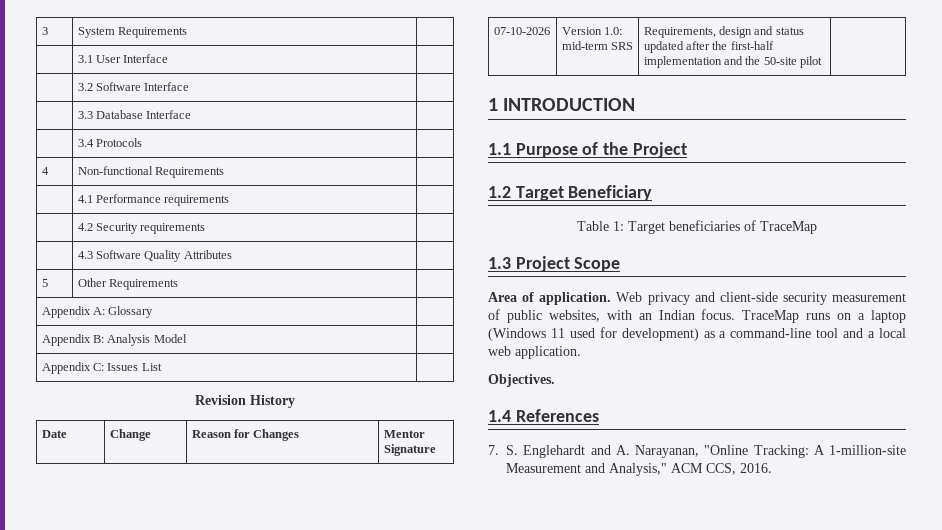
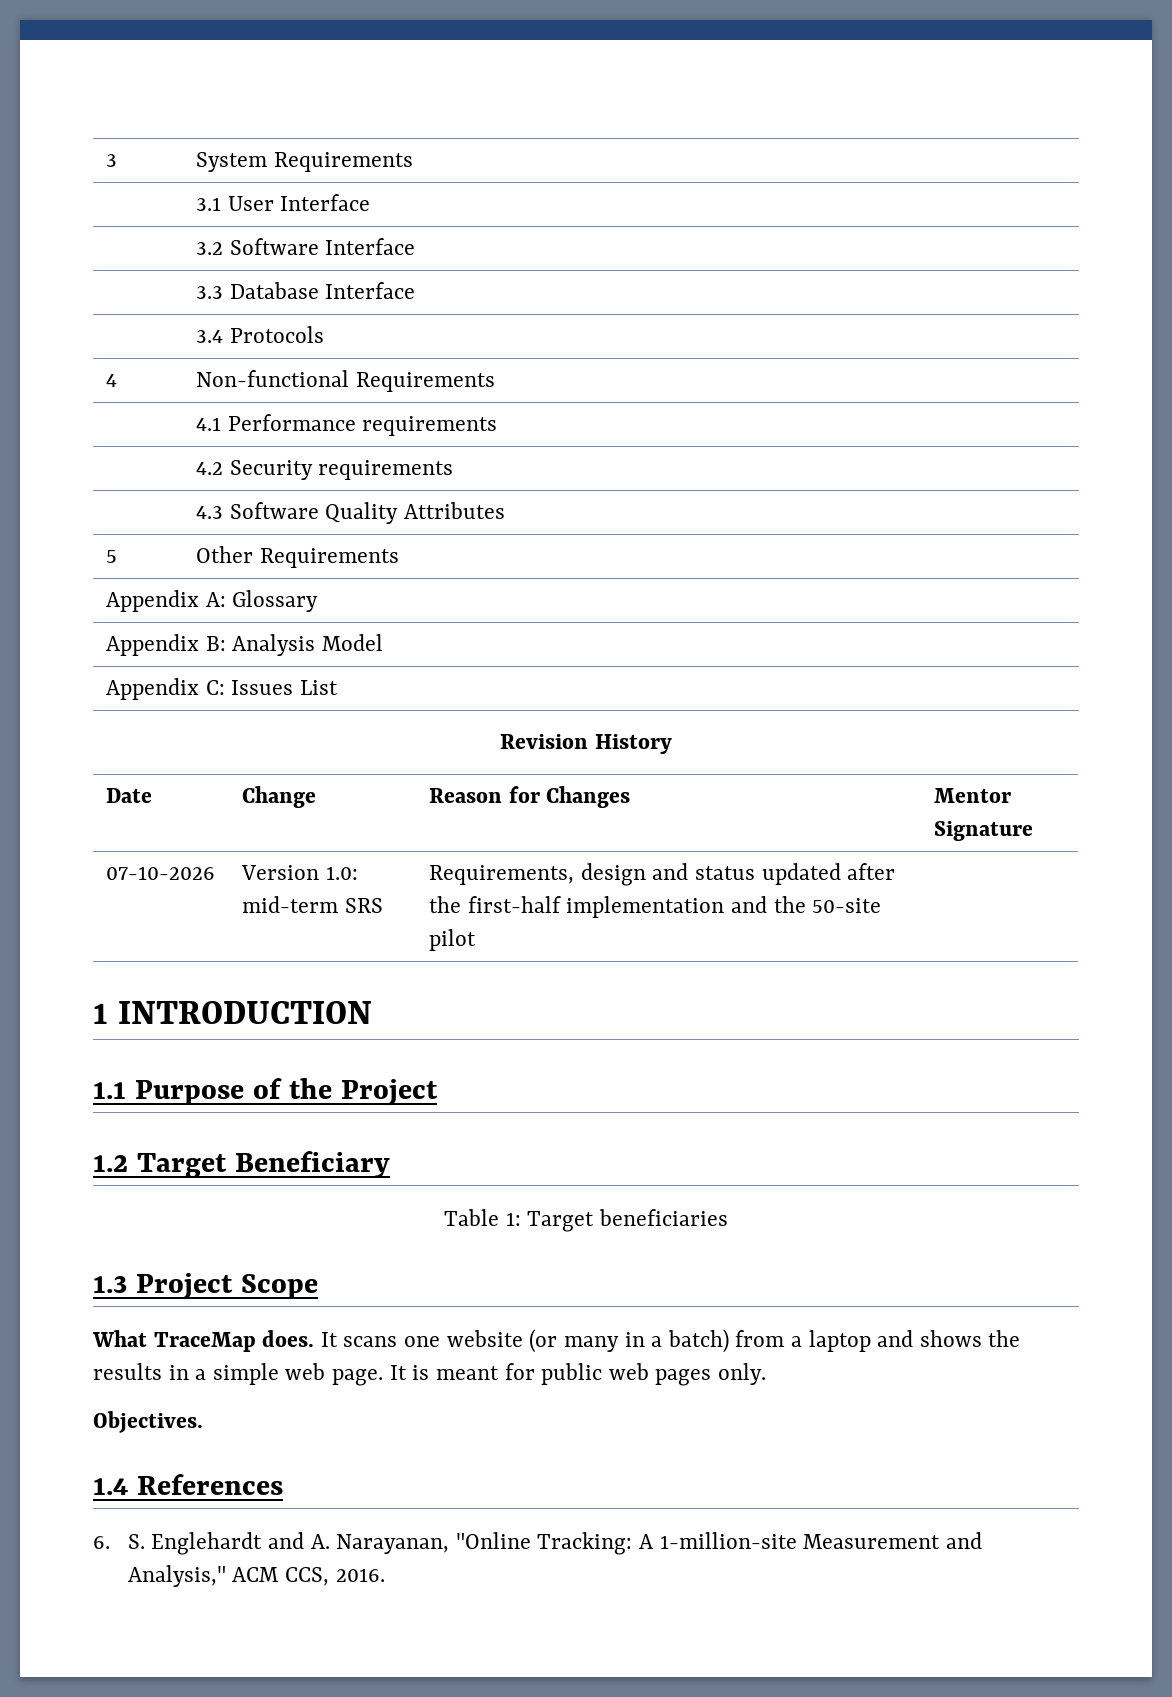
[744,220,817,234] of TraceMap -> (728, 1217) none
[488,292,906,305] [488,309,907,323] [488,327,907,341] [488,346,581,359] Area of application. Web privacy and client-side security measurement of public websites, with an Indian focus. TraceMap runs on a laptop (Windows 11 used for development) as a command-line tool and a local web application. -> [92,1329,1021,1353] [93,1363,766,1386] What TraceMap does. It scans one website (or many in a batch) from a laptop and shows the results in a simple web page. It is meant for public web pages only.
[488,445,499,455] 7. -> [93,1536,110,1549] 6.

